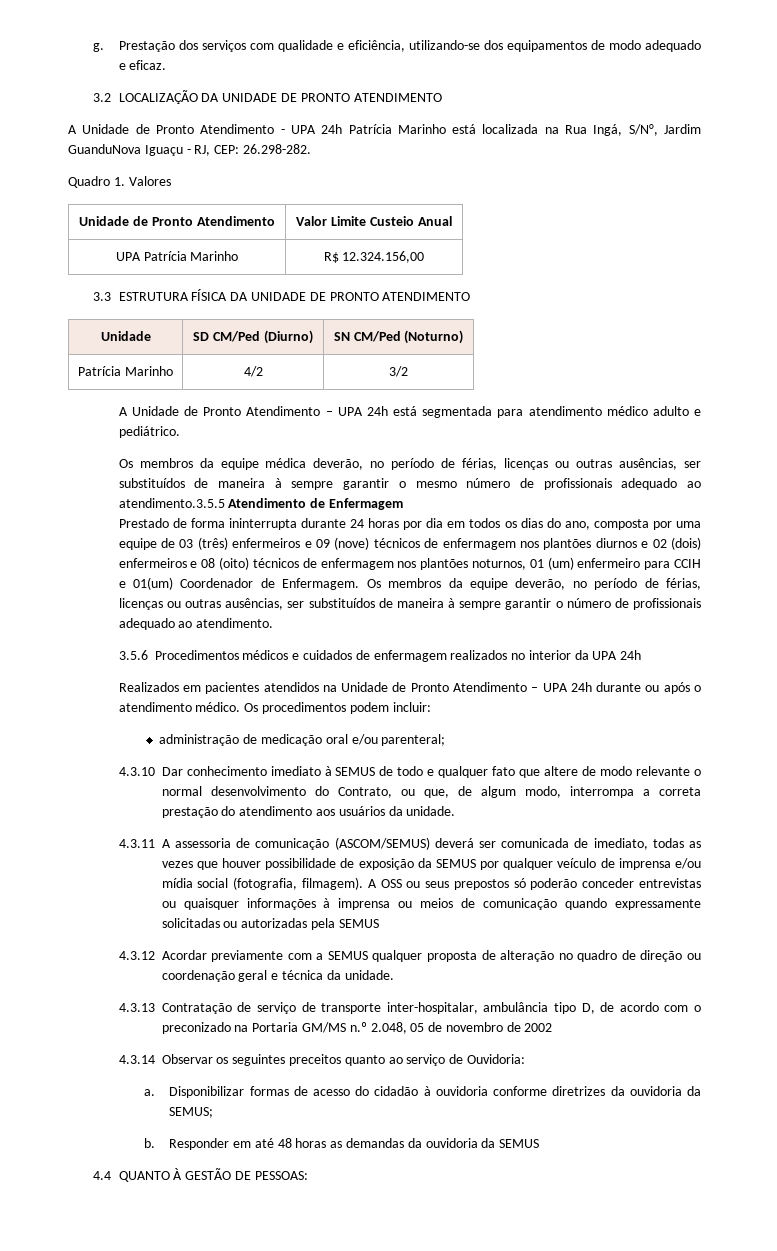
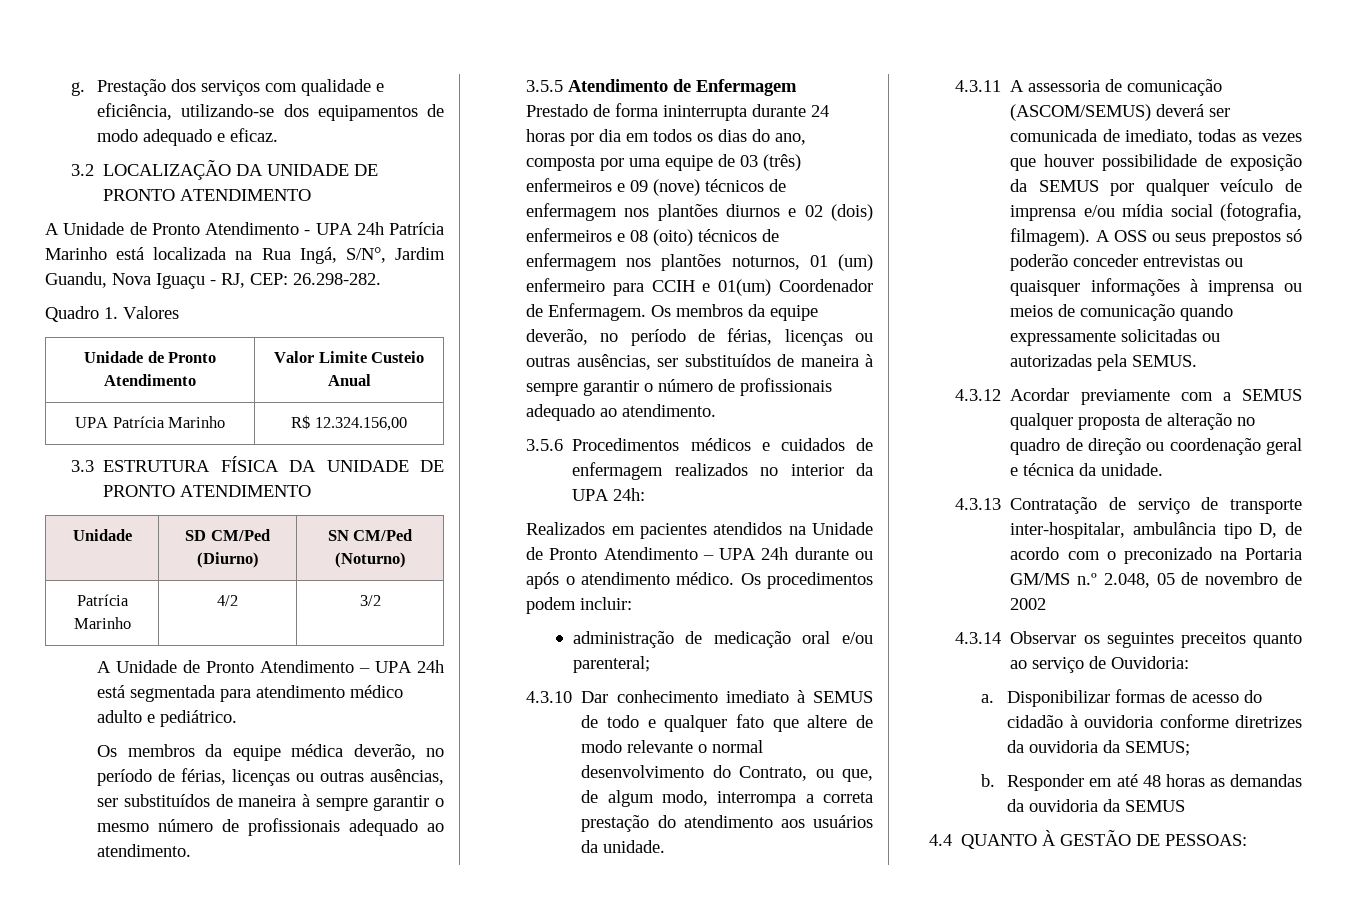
[68,144,141,154] GuanduNova -> [45,272,151,288] Guandu, Nova
[118,498,225,508] atendimento.3.5.5 -> [97,844,192,857] [526,80,564,92] atendimento. // 3.5.5
[620,650,642,660] 24h -> [613,488,646,501] 24h:
[338,919,379,928] SEMUS -> [1132,355,1198,367] SEMUS.

